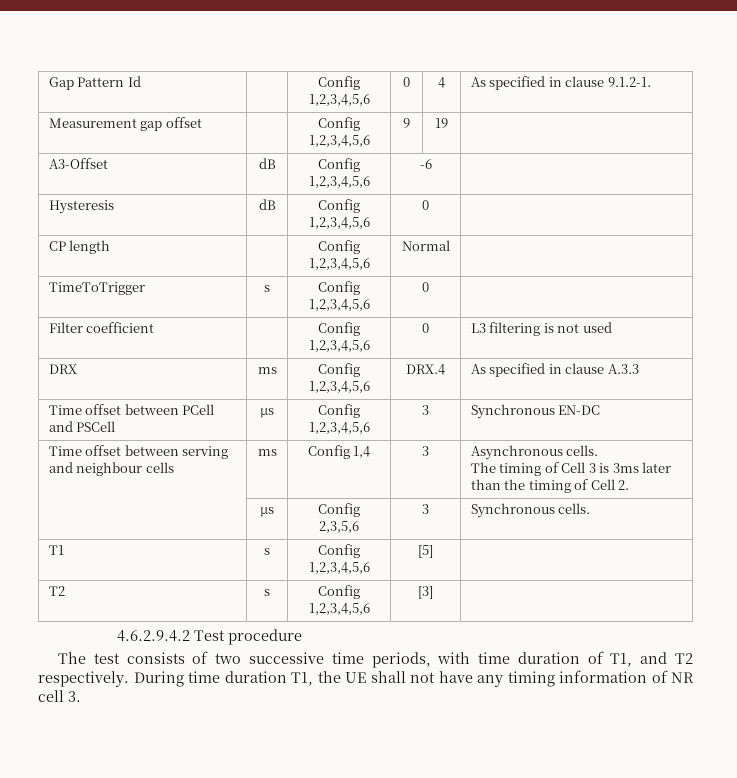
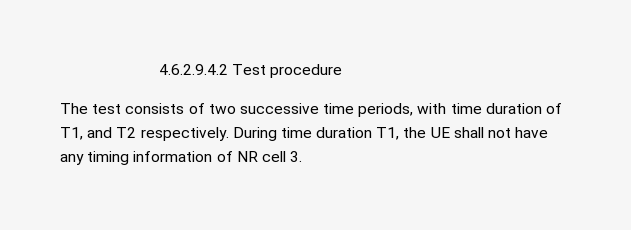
[48,76,141,90] [318,76,360,90] [308,94,370,106] [403,77,410,87] [438,77,445,88] [470,76,651,90] [48,117,202,131] [318,117,360,131] [308,135,370,147] [403,118,410,128] [435,118,448,128] [48,158,108,169] [258,158,276,169] [318,158,360,172] [308,176,370,188] [419,159,432,169] [48,200,114,214] [258,199,276,210] [318,199,360,213] [308,217,370,229] [422,200,429,210] [48,240,111,254] [318,240,360,254] [308,258,370,270] [401,240,450,251] [48,282,145,295] [264,285,270,292] [318,281,360,295] [308,299,370,311] [422,282,429,292] [48,322,155,333] [318,322,360,336] [308,340,370,352] [422,323,429,333] [470,322,612,336] [48,364,77,374] [257,367,277,374] [318,363,360,377] [308,381,370,393] [406,364,445,375] [470,363,639,377] [48,404,215,415] [48,421,116,432] [260,407,274,418] [318,404,360,418] [308,422,370,434] [422,405,429,415] [470,404,601,419] [48,445,229,459] [48,462,174,476] [257,449,277,456] [307,445,371,459] [422,446,429,456] [470,445,599,460] [470,462,672,476] [470,479,630,493] [260,506,274,517] [318,503,360,517] [319,521,359,533] [422,504,429,514] [470,503,591,518] [48,545,64,555] [264,548,270,555] [318,544,360,558] [308,562,370,574] [418,545,433,558] [48,586,65,596] [264,589,270,596] [318,585,360,599] [308,603,370,615] [418,586,433,599] Gap Pattern Id | | Config 1,2,3,4,5,6 | 0 | 4 | As specified in clause 9.1.2-1. // Measurement gap offset | | Config 1,2,3,4,5,6 | 9 | 19 | // A3-Offset | dB | Config 1,2,3,4,5,6 | -6 | // Hysteresis | dB | Config 1,2,3,4,5,6 | 0 | // CP length | | Config 1,2,3,4,5,6 | Normal | // TimeToTrigger | s | Config 1,2,3,4,5,6 | 0 | // Filter coefficient | | Config 1,2,3,4,5,6 | 0 | L3 filtering is not used // DRX | ms | Config 1,2,3,4,5,6 | DRX.4 | As specified in clause A.3.3 // Time offset between PCell and PSCell | μs | Config 1,2,3,4,5,6 | 3 | Synchronous EN-DC // Time offset between serving and neighbour cells | ms | Config 1,4 | 3 | Asynchronous cells. // The timing of Cell 3 is 3ms later than the timing of Cell 2. // | μs | Config 2,3,5,6 | 3 | Synchronous cells. // T1 | s | Config 1,2,3,4,5,6 | [5] | // T2 | s | Config 1,2,3,4,5,6 | [3] | // -> (158, 69) none

